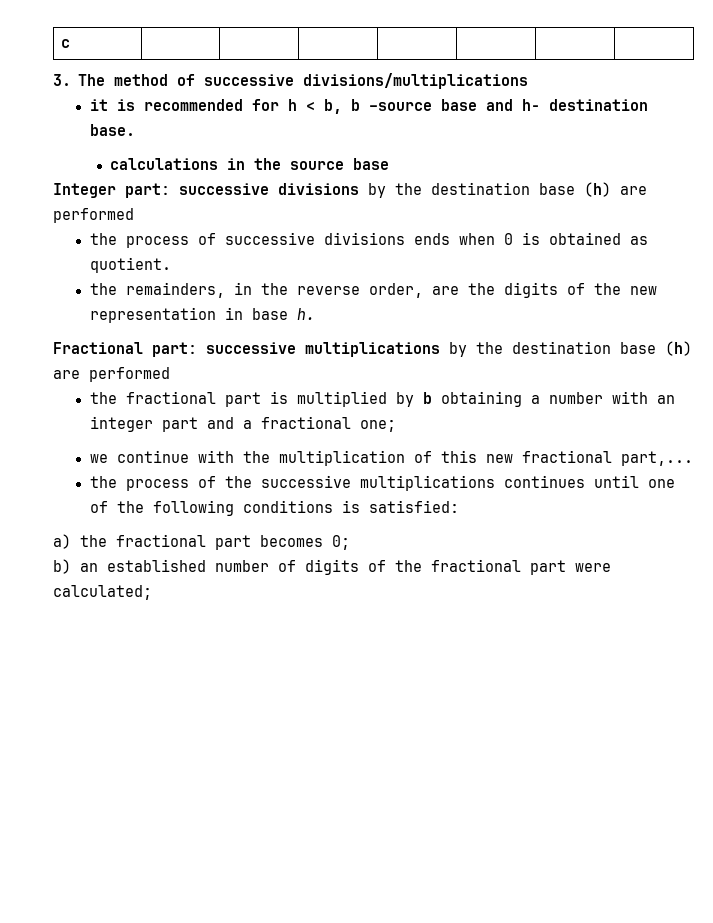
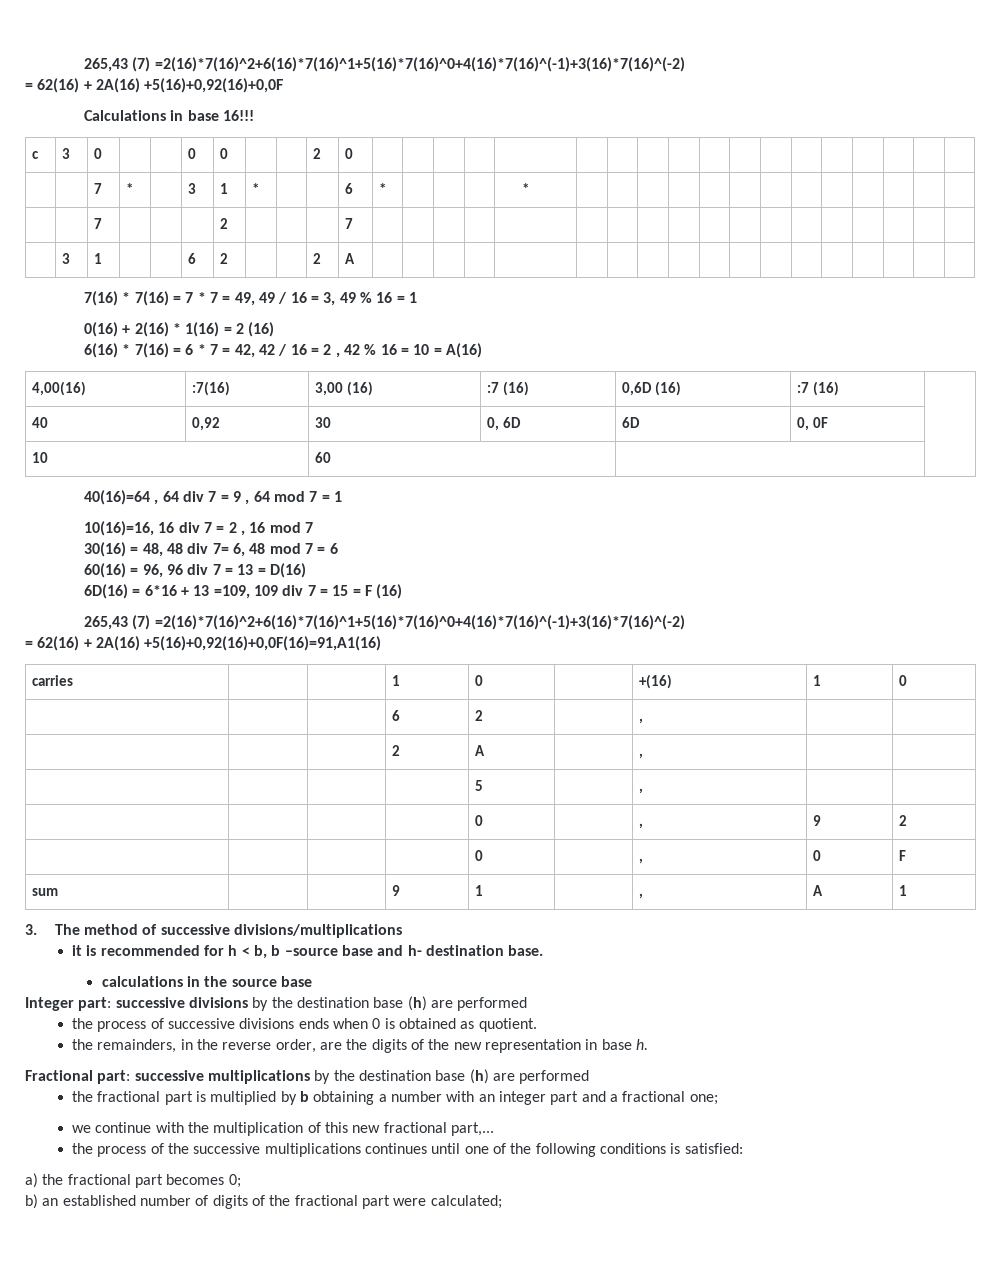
[61,39,71,48] c | | | | | | | -> [84,57,685,72] [25,78,284,93] [84,110,255,121] [31,151,39,159] [61,148,70,159] [93,148,102,159] [187,148,196,159] [219,148,228,159] [312,148,321,159] [344,148,353,159] [93,183,102,194] [125,183,133,194] [187,183,196,194] [219,183,228,194] [251,183,259,194] [344,183,353,194] [378,183,386,194] [521,183,529,194] [93,218,102,229] [219,218,228,229] [344,218,353,229] [61,253,70,264] [93,253,102,264] [187,253,196,264] [219,253,228,264] [312,253,321,264] [344,253,355,264] [84,291,417,306] [84,322,275,337] [84,343,482,358] [31,381,86,396] [191,381,230,396] [314,381,373,396] [486,381,529,396] [621,381,681,396] [796,381,839,396] [31,417,48,428] [191,417,220,431] [314,417,331,428] [486,417,521,431] [621,417,640,428] [796,417,828,431] [31,452,48,463] [314,452,331,463] [84,490,342,505] [84,521,313,536] [84,542,338,557] [84,563,306,578] [84,584,403,599] [84,615,685,630] [25,636,382,651] [31,675,73,686] [391,675,400,686] [474,675,483,686] [638,674,672,689] [812,675,821,686] [898,675,907,686] [391,710,400,721] [474,710,483,721] [638,718,643,724] [391,745,400,756] [474,745,485,756] [638,753,643,759] [474,780,483,791] [638,788,643,794] [474,815,483,826] [638,823,643,829] [812,815,821,826] [898,815,907,826] [474,850,483,861] [638,858,643,864] [812,850,821,861] [898,850,906,861] [31,888,58,896] [391,885,400,896] [474,885,483,896] [638,893,643,899] [812,885,823,896] [898,885,907,896] 265,43 (7) =2(16)*7(16)^2+6(16)*7(16)^1+5(16)*7(16)^0+4(16)*7(16)^(-1)+3(16)*7(16)^(-2) // = 62(16) + 2A(16) +5(16)+0,92(16)+0,0F // Calculations in base 16!!! // c | 3 | 0 | | | 0 | 0 | | | 2 | 0 | | | | | | | | | | | | | | | | | | // | | 7 | * | | 3 | 1 | * | | | 6 | * | | | | * | | | | | | | | | | | | | // | | 7 | | | | 2 | | | | 7 | | | | | | | | | | | | | | | | | | // | 3 | 1 | | | 6 | 2 | | | 2 | A | | | | | | | | | | | | | | | | | | // 7(16) * 7(16) = 7 * 7 = 49, 49 / 16 = 3, 49 % 16 = 1 // 0(16) + 2(16) * 1(16) = 2 (16) // 6(16) * 7(16) = 6 * 7 = 42, 42 / 16 = 2 , 42 % 16 = 10 = A(16) // 4,00(16) | :7(16) | 3,00 (16) | :7 (16) | 0,6D (16) | :7 (16) | // 40 | 0,92 | 30 | 0, 6D | 6D | 0, 0F | // 10 | 60 | | // 40(16)=64 , 64 div 7 = 9 , 64 mod 7 = 1 // 10(16)=16, 16 div 7 = 2 , 16 mod 7 // 30(16) = 48, 48 div 7= 6, 48 mod 7 = 6 // 60(16) = 96, 96 div 7 = 13 = D(16) // 6D(16) = 6*16 + 13 =109, 109 div 7 = 15 = F (16) // 265,43 (7) =2(16)*7(16)^2+6(16)*7(16)^1+5(16)*7(16)^0+4(16)*7(16)^(-1)+3(16)*7(16)^(-2) // = 62(16) + 2A(16) +5(16)+0,92(16)+0,0F(16)=91,A1(16) // carries | | | 1 | 0 | | +(16) | 1 | 0 // | | | 6 | 2 | | , | | // | | | 2 | A | | , | | // | | | | 5 | | , | | // | | | | 0 | | , | 9 | 2 // | | | | 0 | | , | 0 | F // sum | | | 9 | 1 | | , | A | 1

